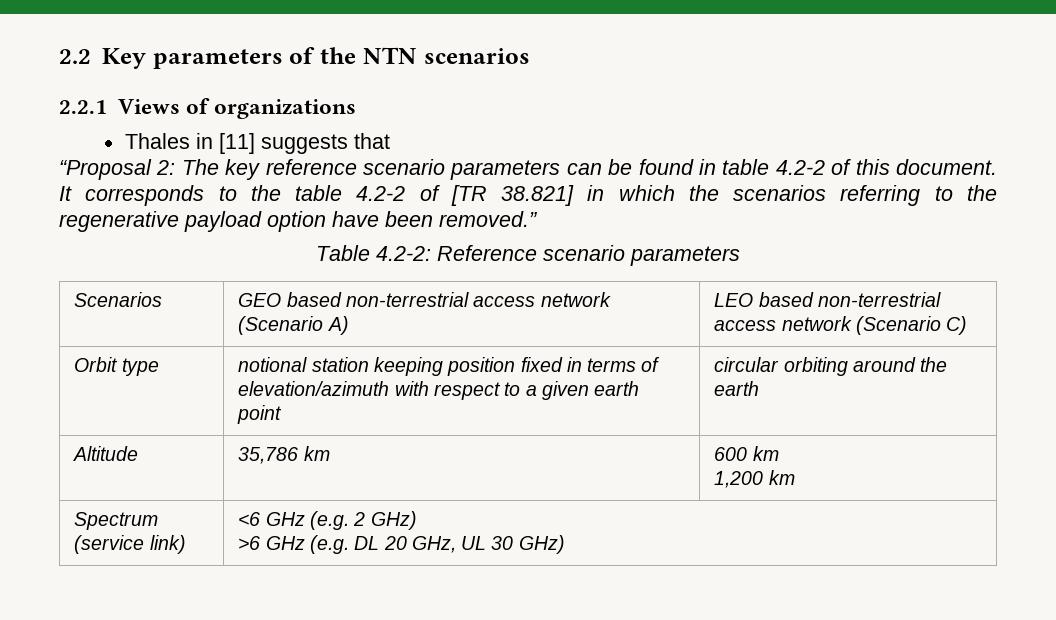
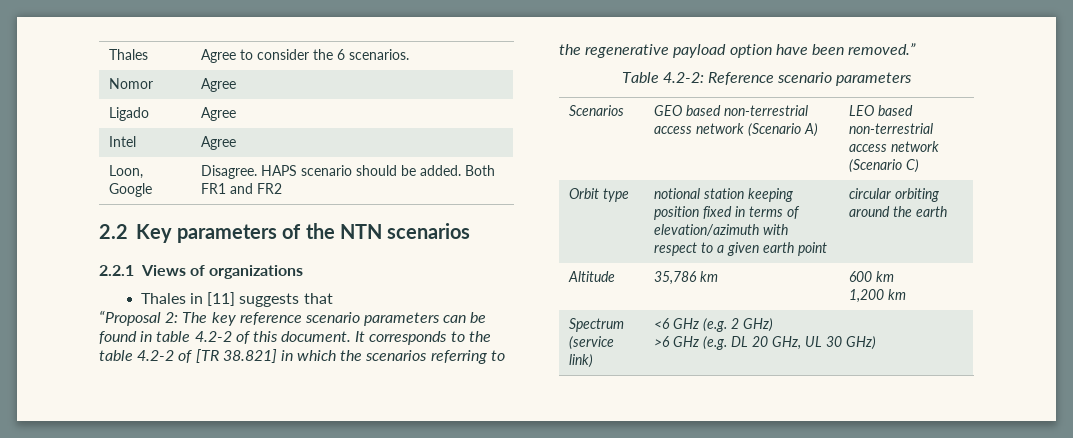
(59, 56) none -> [109,49,149,60] [201,49,410,63] [109,78,154,89] [201,78,237,92] [109,107,150,121] [201,107,237,121] [109,136,137,147] [201,136,237,150] [109,165,144,179] [109,183,153,197] [201,165,496,179] [201,183,283,194] Thales | Agree to consider the 6 scenarios. // Nomor | Agree // Ligado | Agree // Intel | Agree // Loon, Google | Disagree. HAPS scenario should be added. Both FR1 and FR2 //

